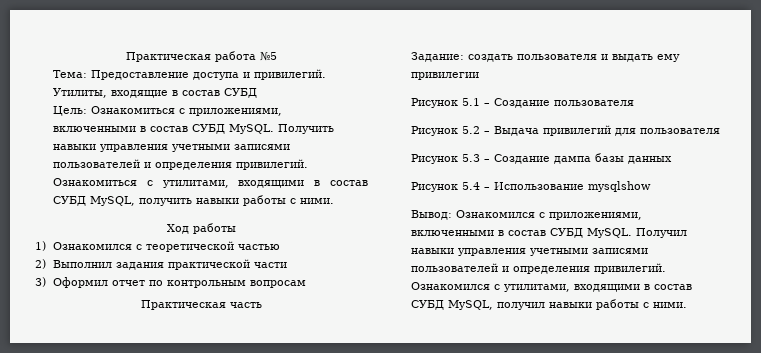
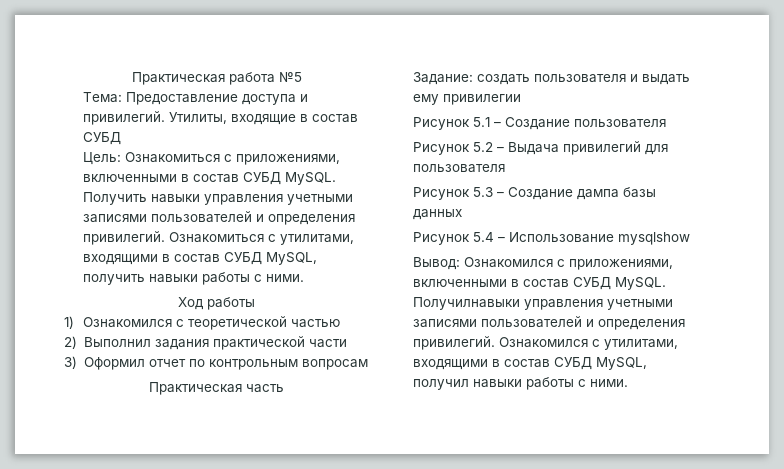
[636,228,688,238] [411,248,455,254] Получил навыки -> [413,297,521,310] Получилнавыки

